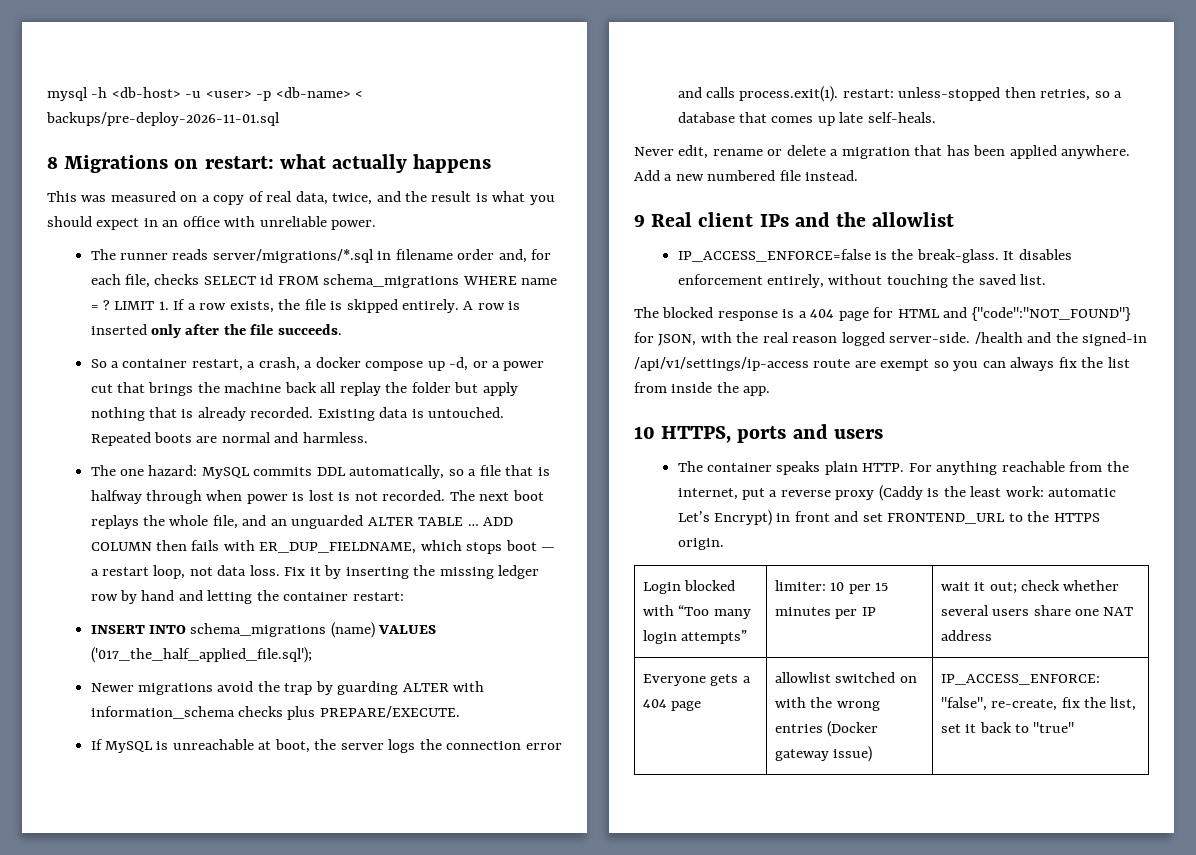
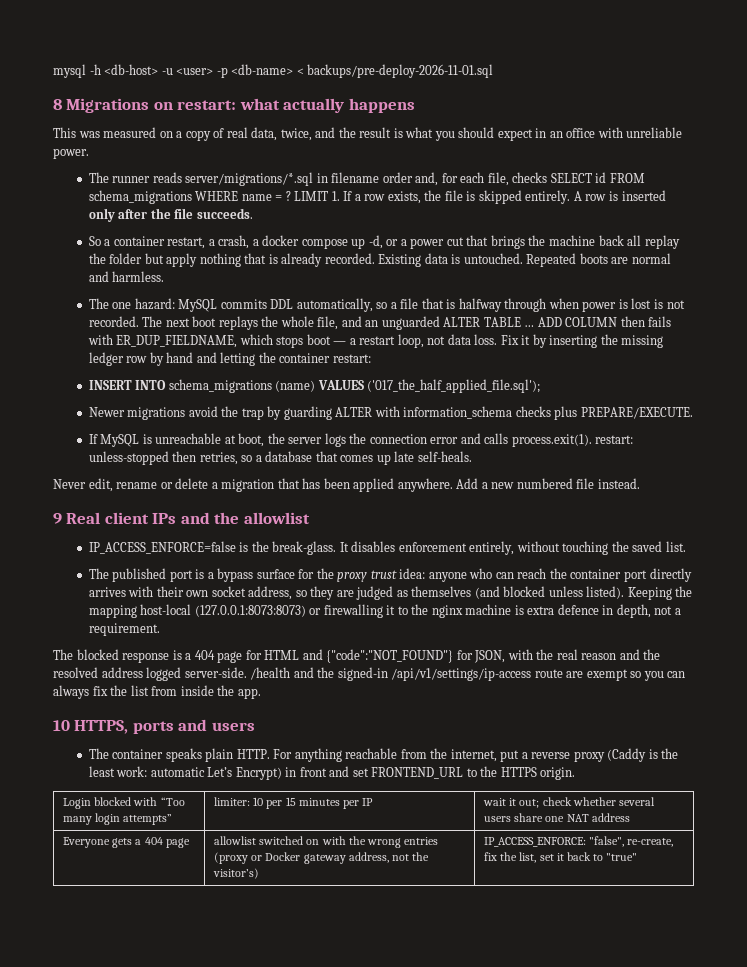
(1047, 279) none -> [88,568,692,582] [88,586,693,600] [88,604,681,618] [88,623,160,636] // The published port is a bypass surface for the proxy trust idea: anyone who can reach the container port directly arrives with their own socket address, so they are judged as themselves (and blocked unless listed). Keeping the mapping host-local (127.0.0.1:8073:8073) or firewalling it to the nginx machine is extra defence in depth, not a requirement.
(838, 339) none -> [619,649,661,660] [53,667,143,678] and the resolved address
[827,721,879,737] [774,746,873,762] (Docker gateway issue) -> [214,852,429,864] [213,868,260,879] (proxy or Docker gateway address, not the visitor’s)

